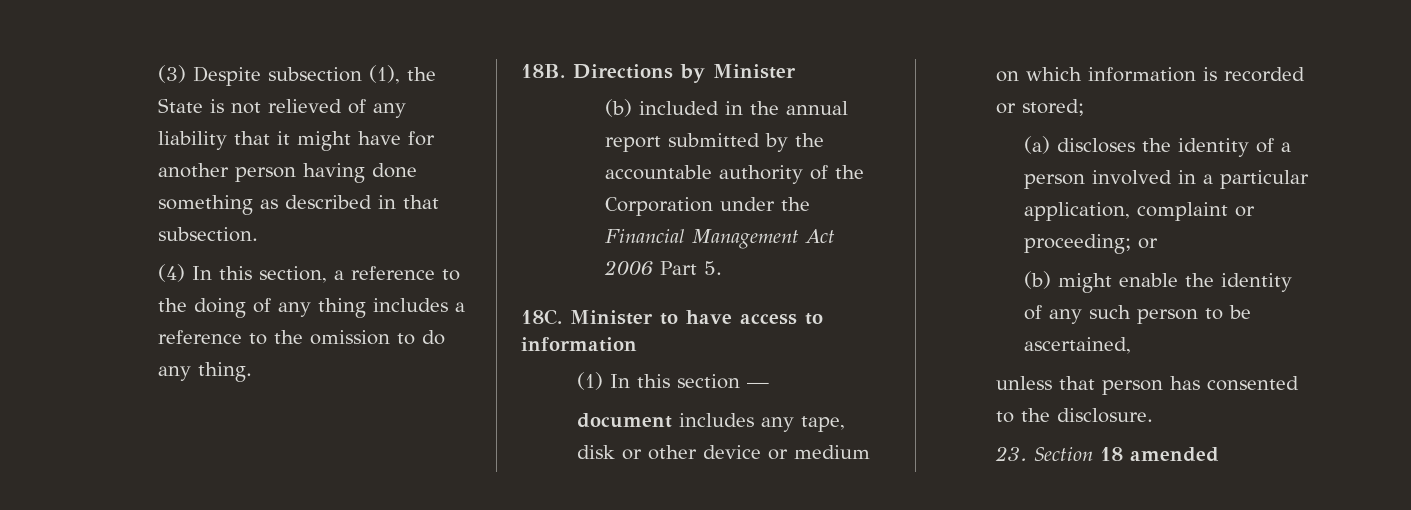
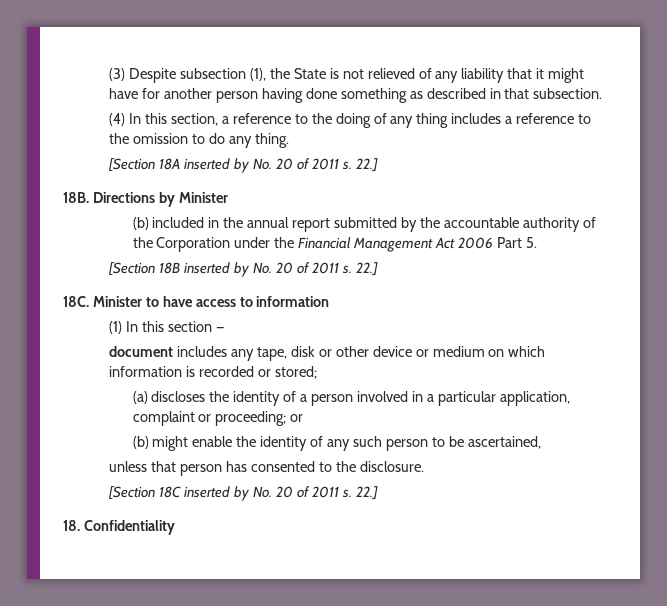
(253, 372) none -> [108,158,378,173] // [Section 18A inserted by No. 20 of 2011 s. 22.]
(723, 268) none -> [108,262,378,277] // [Section 18B inserted by No. 20 of 2011 s. 22.]
[995,446,1220,462] 23. Section 18 amended -> [108,486,378,501] [63,520,175,535] [Section 18C inserted by No. 20 of 2011 s. 22.] // 18. Confidentiality

